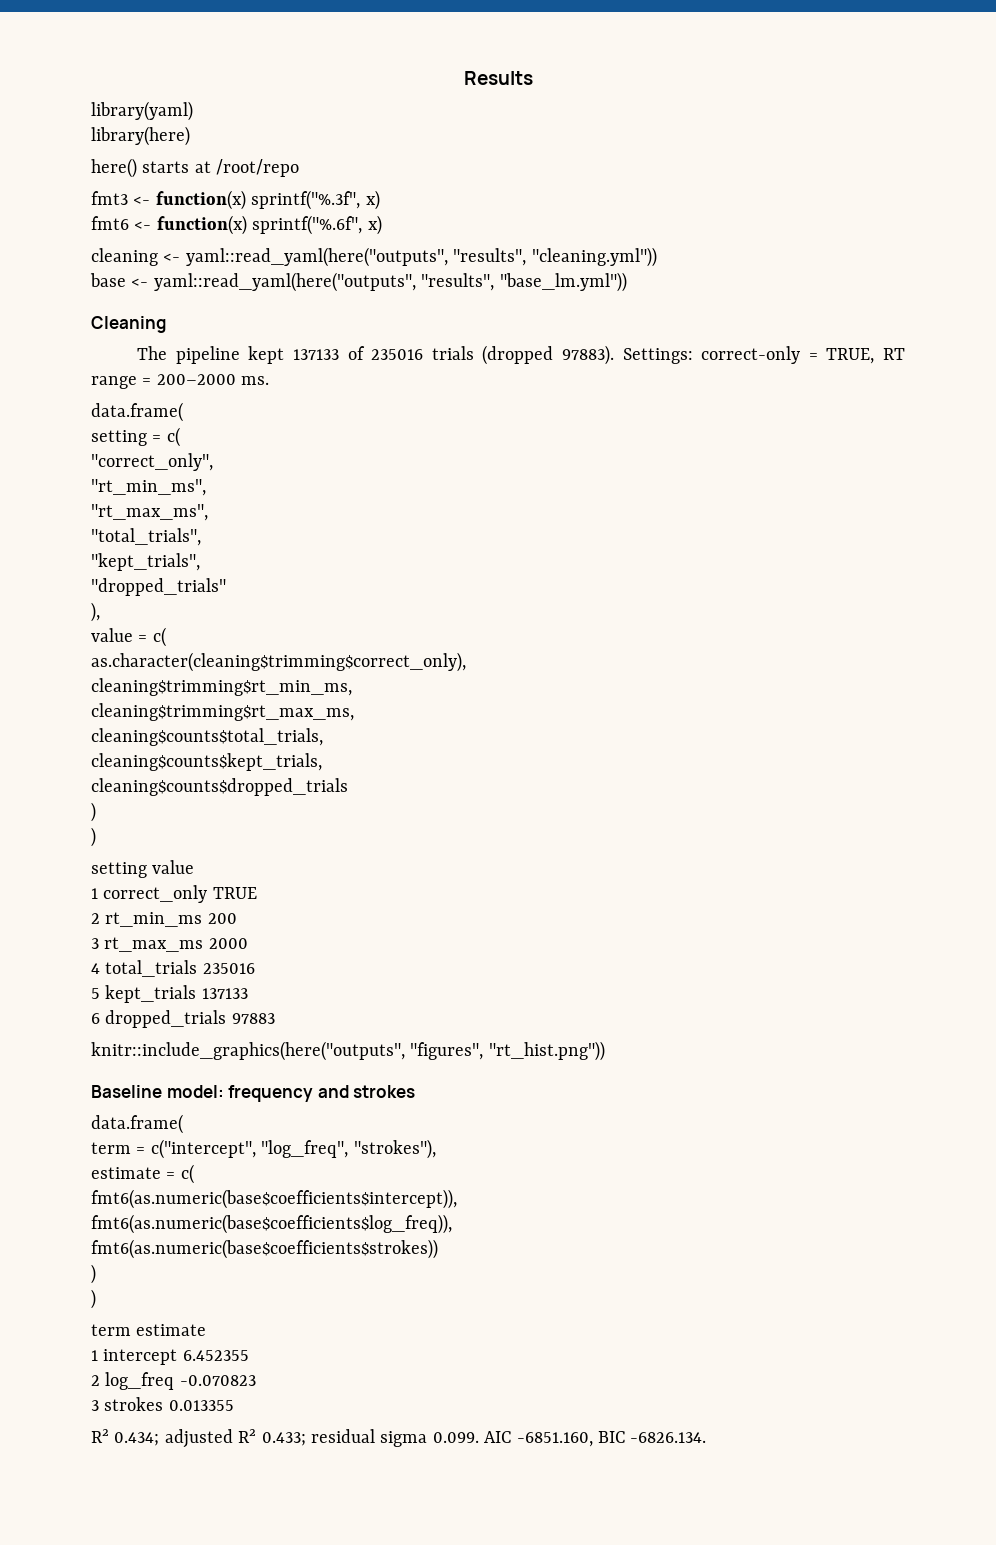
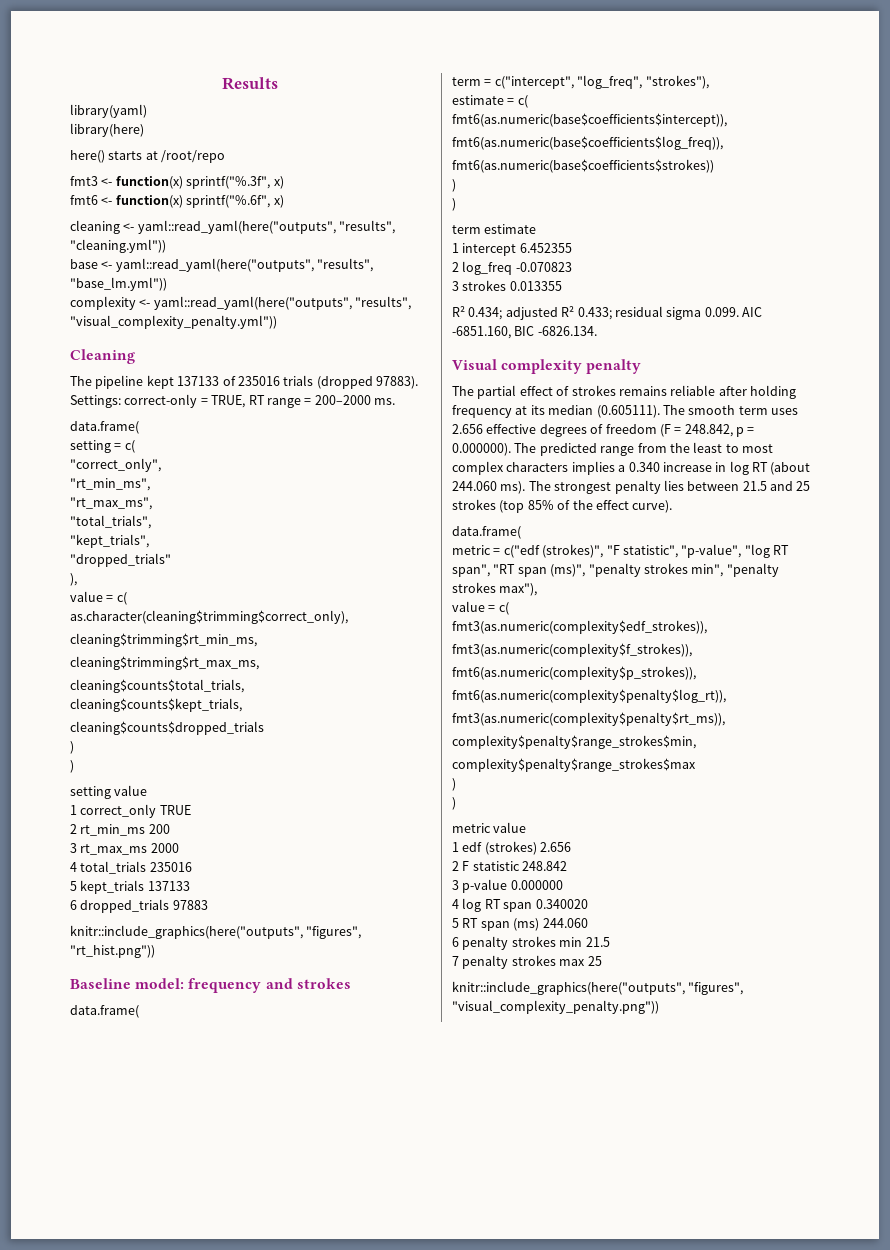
(627, 282) none -> [70,296,412,310] [70,315,277,329] // complexity <- yaml::read_yaml(here("outputs", "results", "visual_complexity_penalty.yml"))
(707, 1437) none -> [452,359,642,374] [452,385,796,399] [452,405,798,418] [452,424,755,437] [452,442,773,456] [452,461,811,475] [452,480,811,494] [452,499,673,513] [452,526,521,539] [452,544,789,558] [452,563,779,577] [452,582,538,596] [452,601,509,615] [452,620,707,634] [452,643,692,657] [452,666,696,680] [452,689,726,703] [452,712,725,726] [452,735,696,749] [452,758,696,772] [452,778,456,791] [452,797,456,810] [452,822,527,833] [452,841,572,855] [452,861,568,871] [452,879,563,893] [452,898,588,912] [452,918,588,931] [452,936,610,950] [452,955,602,969] [452,981,744,995] [452,1000,659,1014] // Visual complexity penalty // The partial effect of strokes remains reliable after holding frequency at its median (0.605111). The smooth term uses 2.656 effective degrees of freedom (F = 248.842, p = 0.000000). The predicted range from the least to most complex characters implies a 0.340 increase in log RT (about 244.060 ms). The strongest penalty lies between 21.5 and 25 strokes (top 85% of the effect curve). // data.frame( // metric = c("edf (strokes)", "F statistic", "p-value", "log RT span", "RT span (ms)", "penalty strokes min", "penalty strokes max"), // value = c( // fmt3(as.numeric(complexity$edf_strokes)), // fmt3(as.numeric(complexity$f_strokes)), // fmt6(as.numeric(complexity$p_strokes)), // fmt6(as.numeric(complexity$penalty$log_rt)), // fmt3(as.numeric(complexity$penalty$rt_ms)), // complexity$penalty$range_strokes$min, // complexity$penalty$range_strokes$max // ) // ) // metric value // 1 edf (strokes) 2.656 // 2 F statistic 248.842 // 3 p-value 0.000000 // 4 log RT span 0.340020 // 5 RT span (ms) 244.060 // 6 penalty strokes min 21.5 // 7 penalty strokes max 25 // knitr::include_graphics(here("outputs", "figures", "visual_complexity_penalty.png"))

